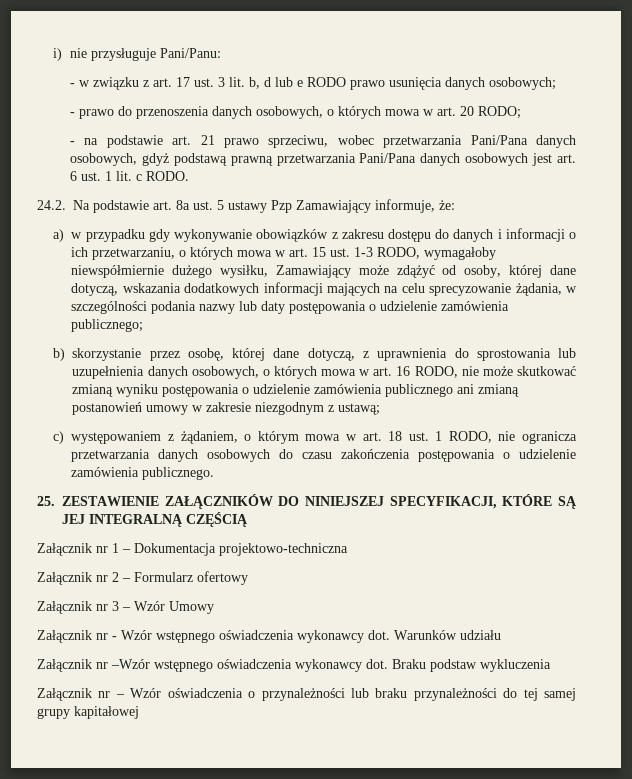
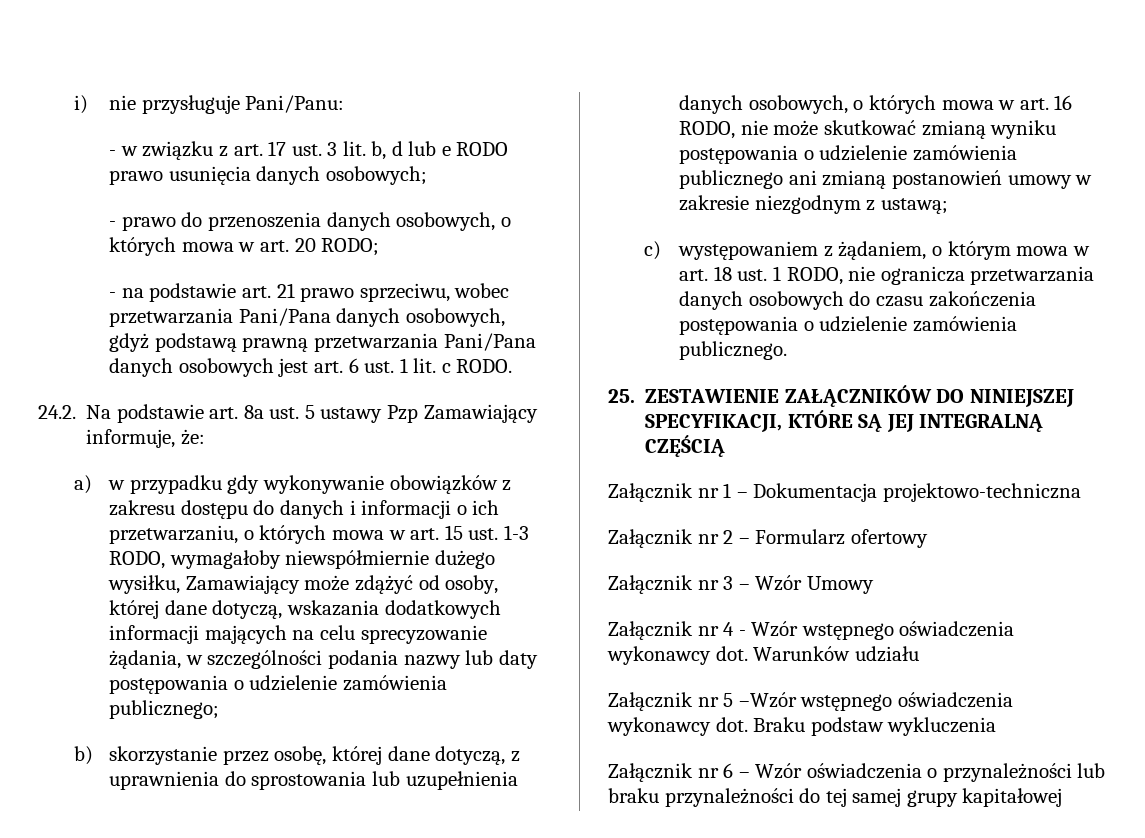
(108, 636) none -> [723,622,735,636] 4
(108, 665) none -> [723,693,734,707] 5
(111, 694) none -> [723,763,734,778] 6

